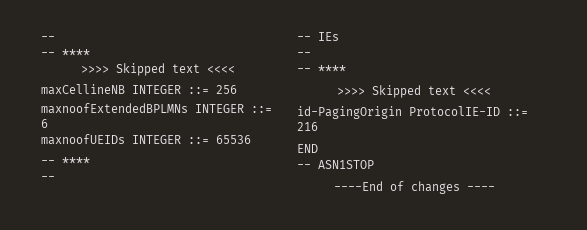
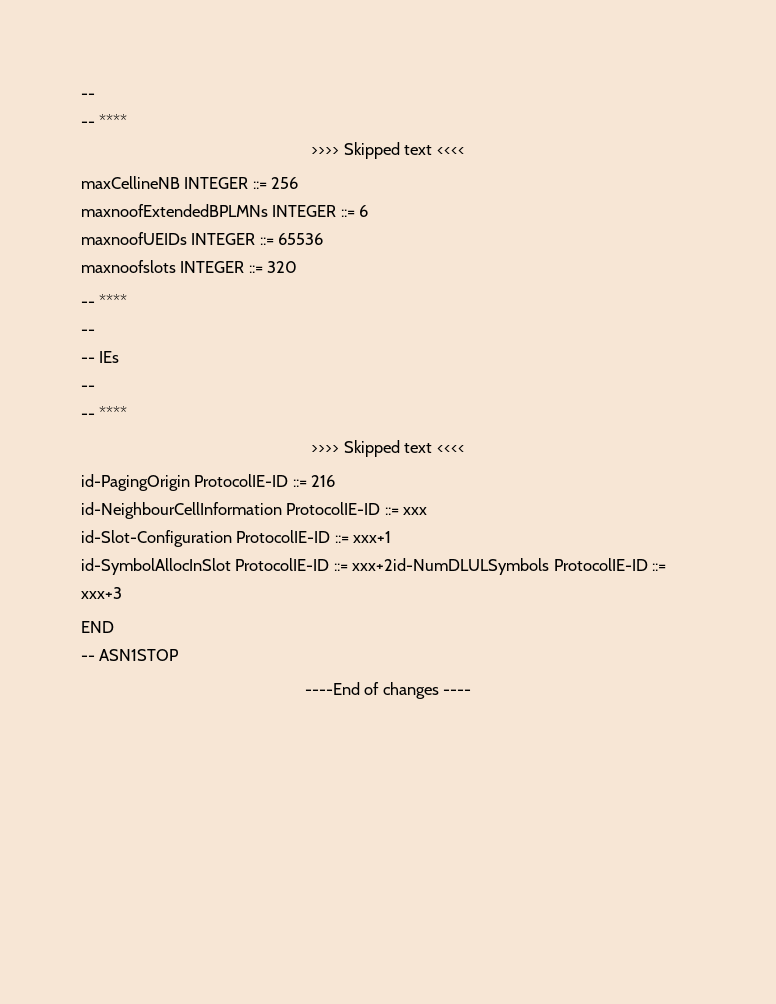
(251, 139) none -> [81,260,298,273] // maxnoofslots INTEGER ::= 320
(318, 126) none -> [81,502,428,519] [81,530,392,547] [81,558,667,575] [81,587,122,599] // id-NeighbourCellInformation ProtocolIE-ID ::= xxx // id-Slot-Configuration ProtocolIE-ID ::= xxx+1 // id-SymbolAllocInSlot ProtocolIE-ID ::= xxx+2id-NumDLULSymbols ProtocolIE-ID ::= xxx+3

